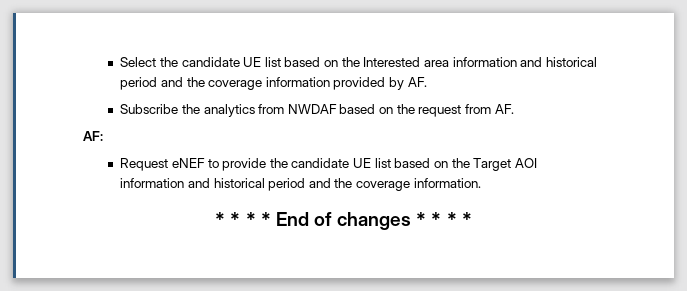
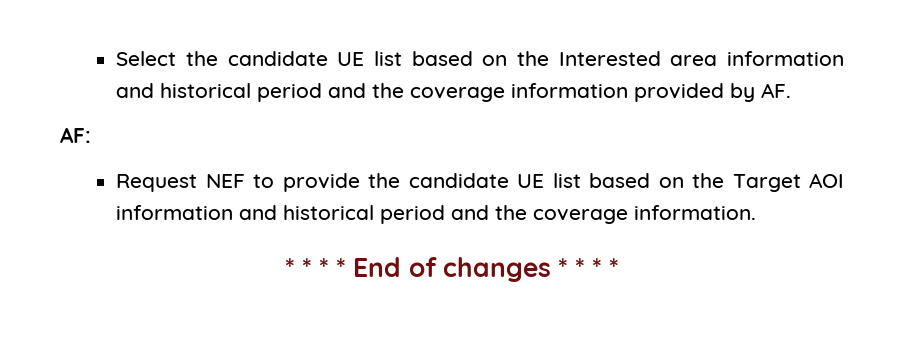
[120,104,514,117] // Subscribe the analytics from NWDAF based on the request from AF. -> (792, 90) none
[171,158,205,168] eNEF -> [205,174,245,188] NEF

